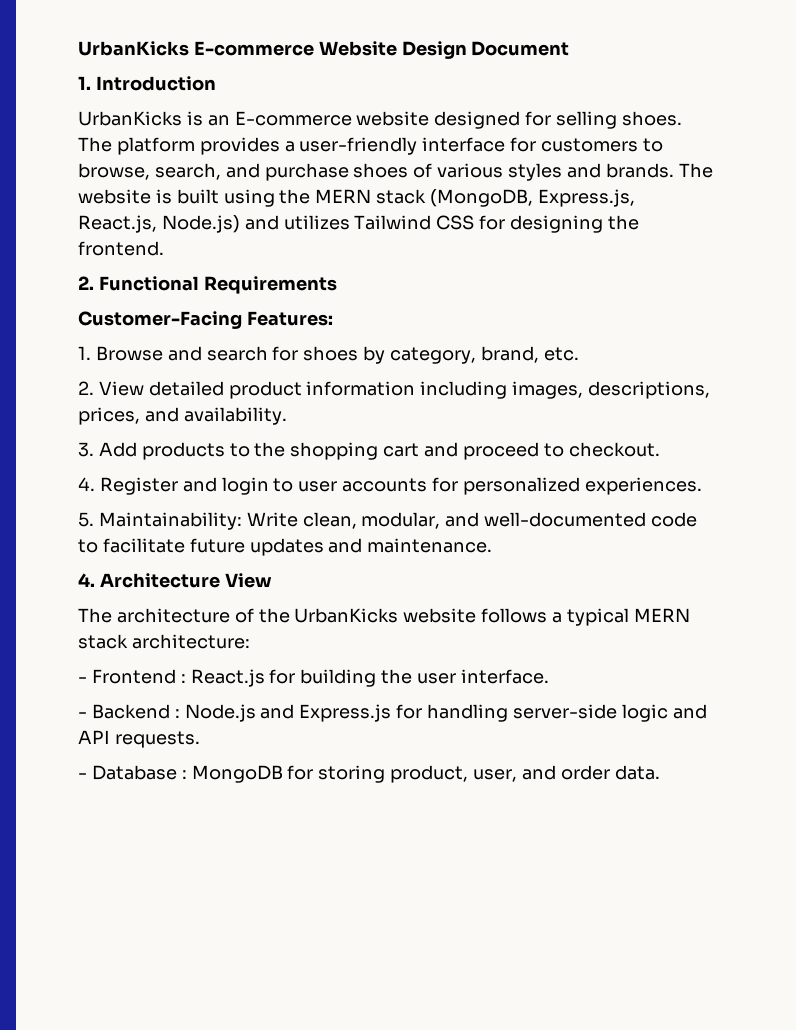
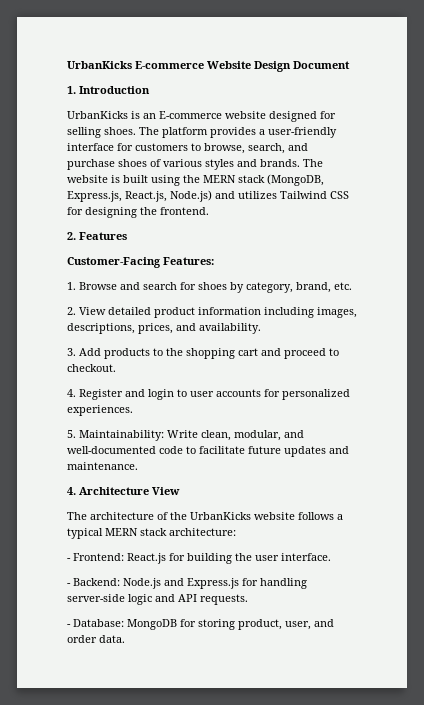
[98,276,337,294] Functional Requirements -> [79,232,127,240] Features
[91,669,186,684] Frontend : -> [73,553,124,561] Frontend:
[91,704,180,719] Backend : -> [73,578,120,586] Backend:
[91,765,187,780] Database : -> [73,619,124,627] Database:

